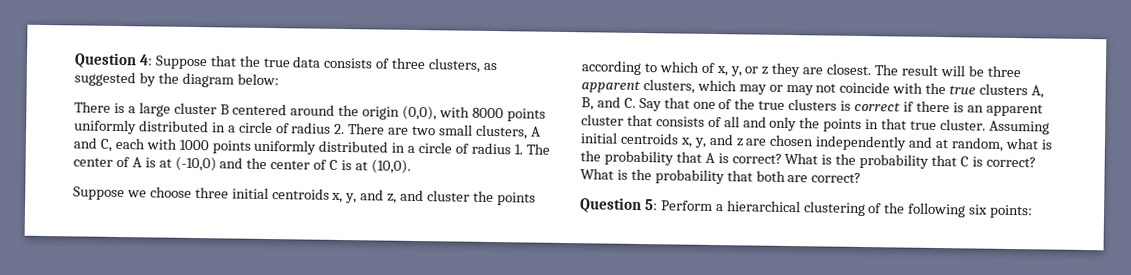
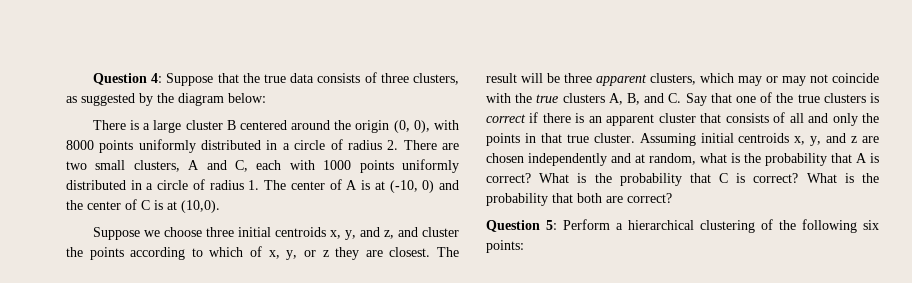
[402,105,438,121] (0,0), -> [393,120,430,133] (0, 0),
[174,156,217,172] (-10,0) -> [389,180,435,193] (-10, 0)

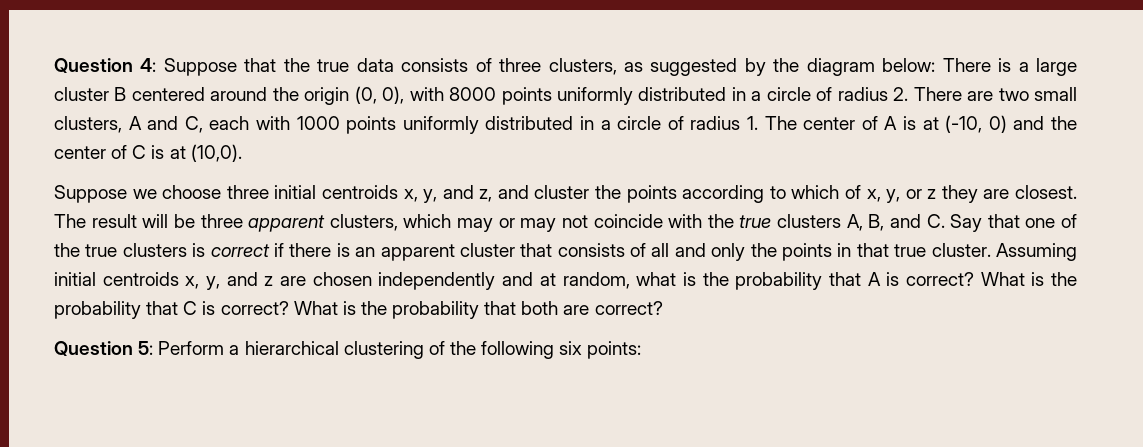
(266, 98) // -> (936, 65) none

